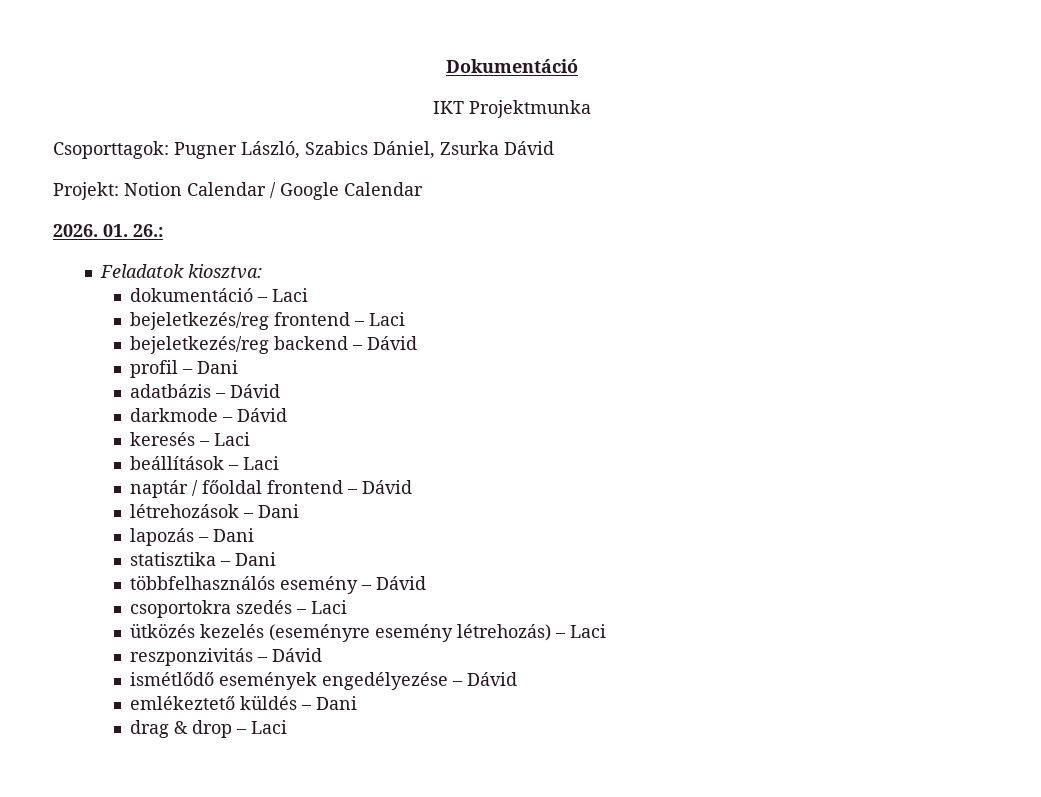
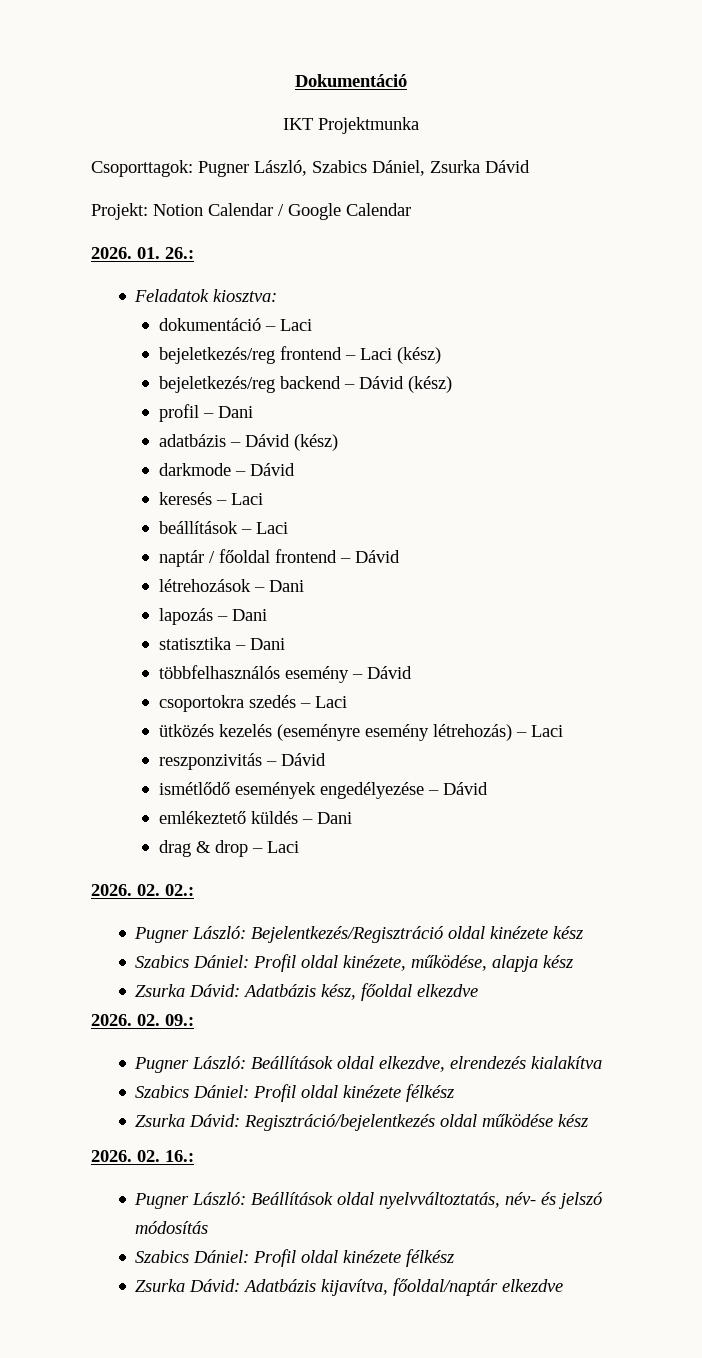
(405, 319) none -> [396,347,441,364] (kész)
(417, 343) none -> [407,376,452,393] (kész)
(280, 391) none -> [293,434,338,451] (kész)
(287, 727) none -> [91,884,194,896] [134,926,584,943] [135,954,574,972] [135,983,479,1001] [91,1014,194,1026] [134,1056,603,1073] [135,1084,455,1102] [135,1114,589,1131] [91,1150,194,1162] [134,1192,603,1209] [135,1221,209,1234] [135,1249,455,1267] [135,1278,564,1296] // 2026. 02. 02.: // Pugner László: Bejelentkezés/Regisztráció oldal kinézete kész // Szabics Dániel: Profil oldal kinézete, működése, alapja kész // Zsurka Dávid: Adatbázis kész, főoldal elkezdve // 2026. 02. 09.: // Pugner László: Beállítások oldal elkezdve, elrendezés kialakítva // Szabics Dániel: Profil oldal kinézete félkész // Zsurka Dávid: Regisztráció/bejelentkezés oldal működése kész // 2026. 02. 16.: // Pugner László: Beállítások oldal nyelvváltoztatás, név- és jelszó módosítás // Szabics Dániel: Profil oldal kinézete félkész // Zsurka Dávid: Adatbázis kijavítva, főoldal/naptár elkezdve

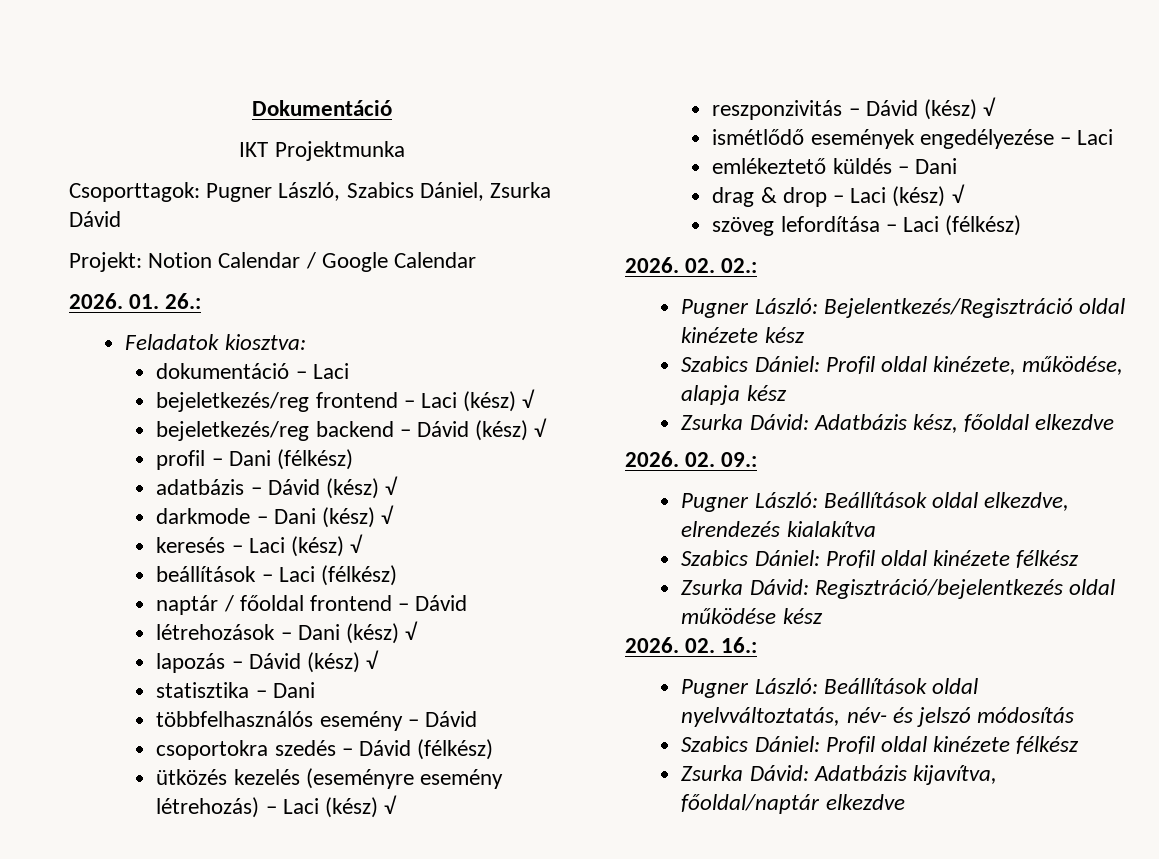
(441, 355) none -> [522,389,536,408] √
(452, 384) none -> [534,418,548,437] √
(253, 412) none -> [276,449,353,470] (félkész)
(338, 442) none -> [385,476,399,495] √
[249,463,295,476] Dávid -> [273,505,395,528] Dani (kész) √
(263, 499) none -> [290,534,364,557] (kész) √
(288, 528) none -> [320,565,397,586] (félkész)
(304, 586) none -> [345,621,419,644] (kész) √
[231,609,267,621] Dani -> [248,650,380,673] Dávid (kész) √
[314,696,347,708] Laci -> [358,739,494,760] Dávid (félkész)
(563, 731) none -> [324,795,398,818] (kész) √
(326, 759) none -> [923,97,997,120] (kész) √
[442,782,488,795] Dávid -> [1077,129,1114,145] Laci
(299, 847) none -> [892,184,965,207] [712,215,1022,236] (kész) √ // szöveg lefordítása – Laci (félkész)

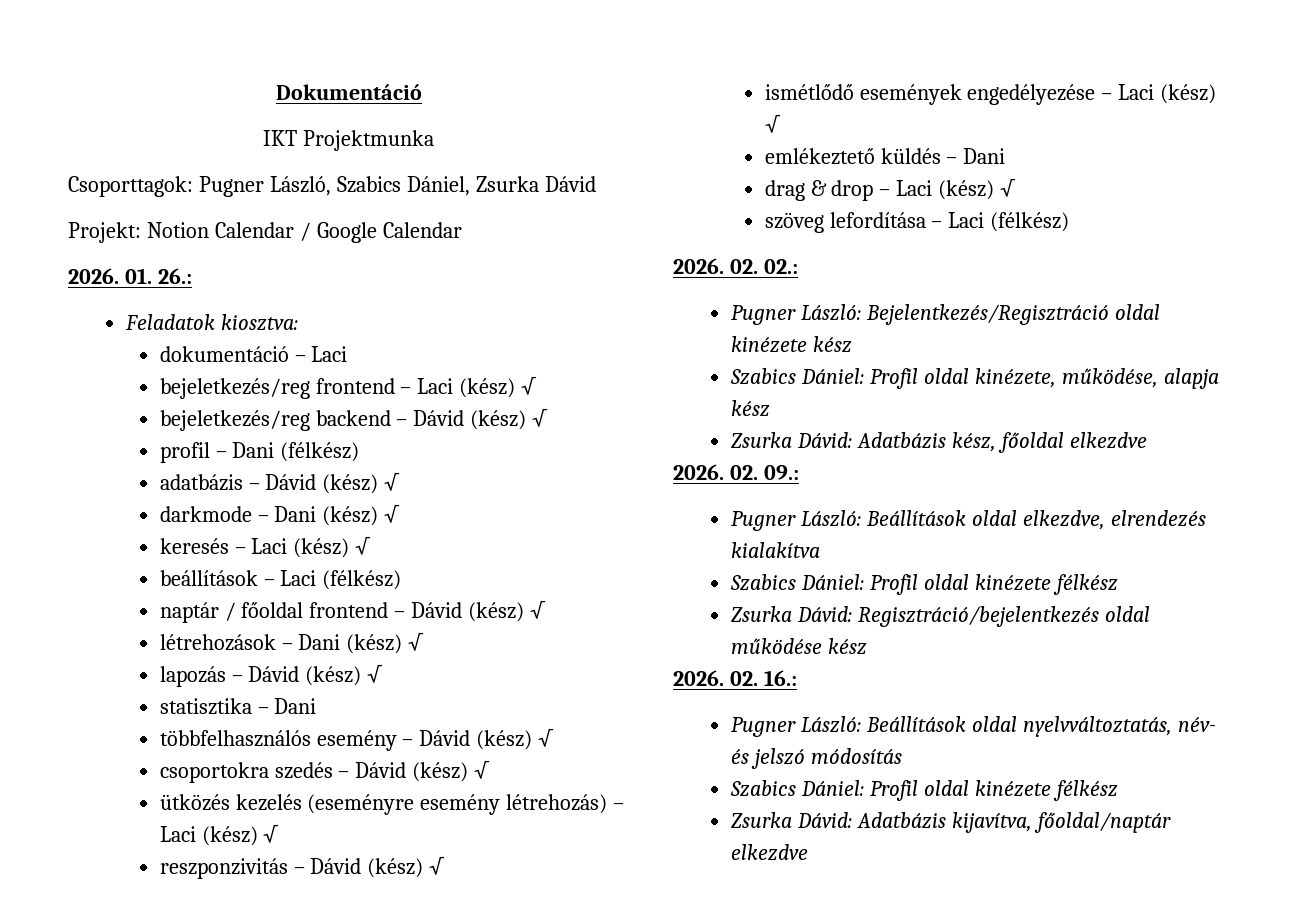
(468, 603) none -> [468,600,547,622] (kész) √
(477, 719) none -> [476,728,555,750] (kész) √
[417,739,494,760] (félkész) -> [412,760,491,782] (kész) √
(1114, 137) none -> [1160,84,1217,104] [764,114,781,133] (kész) √

